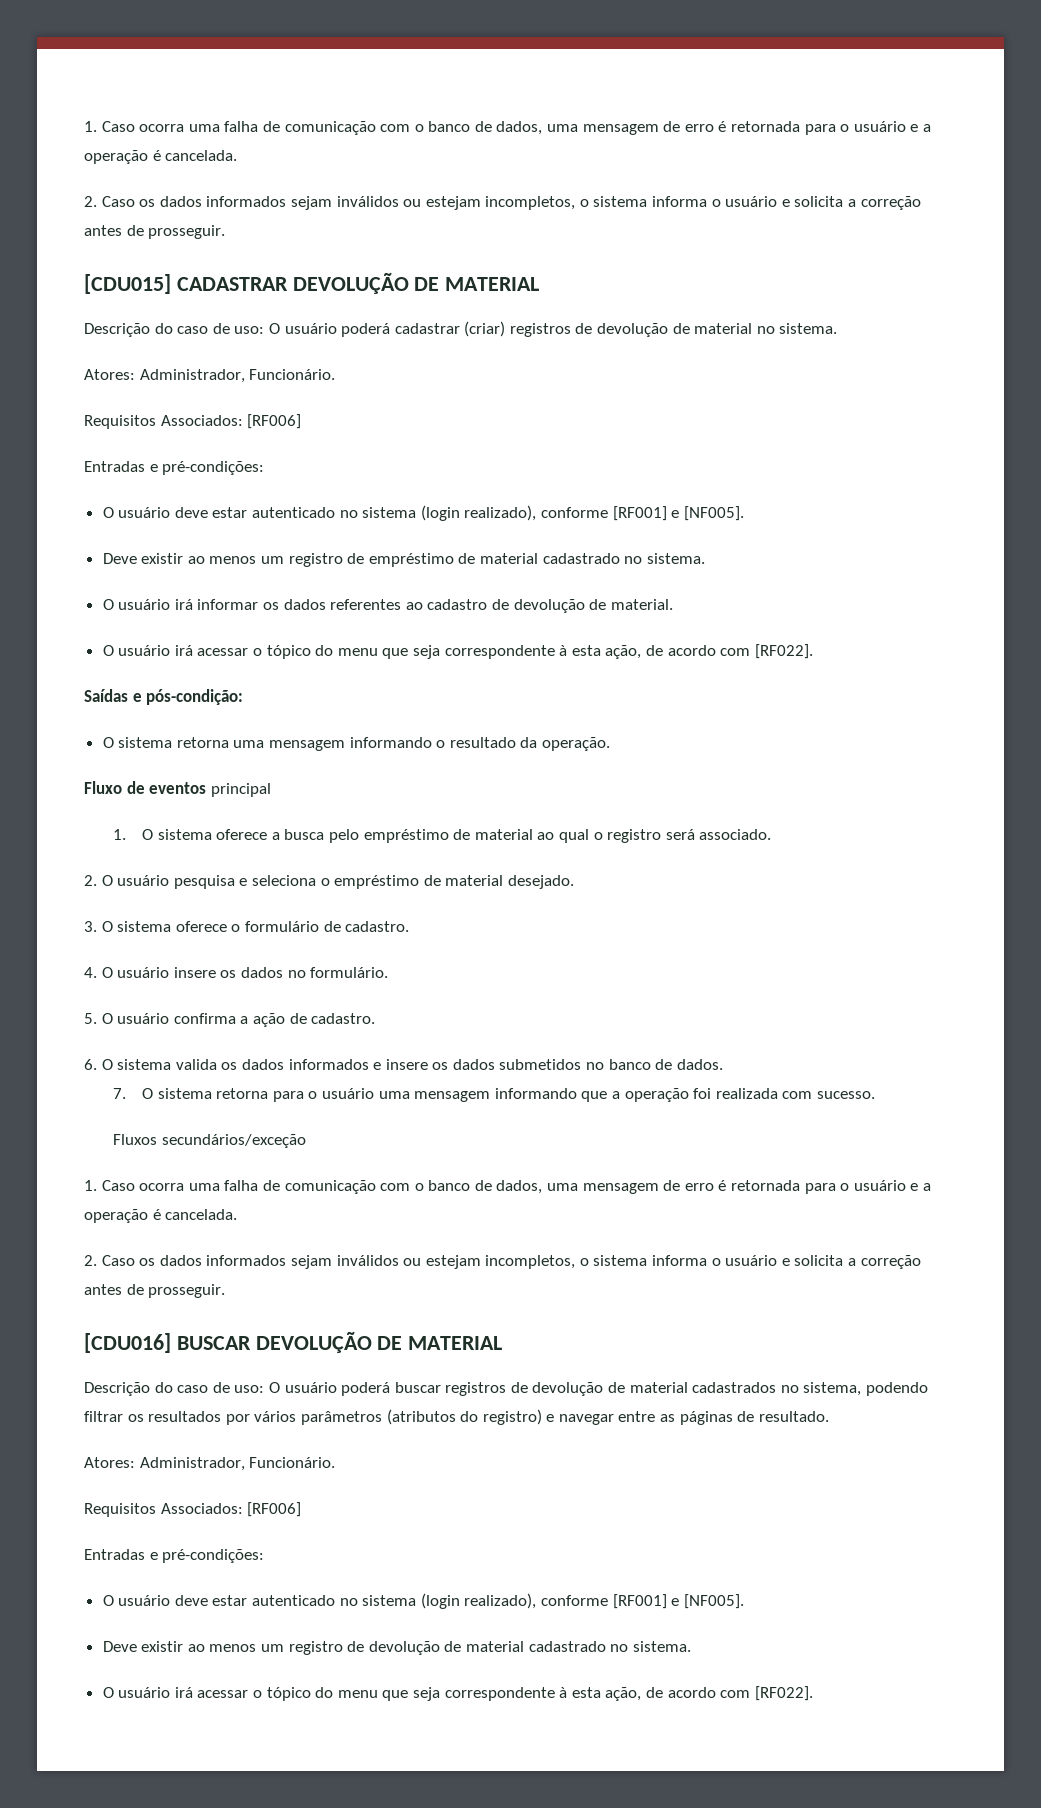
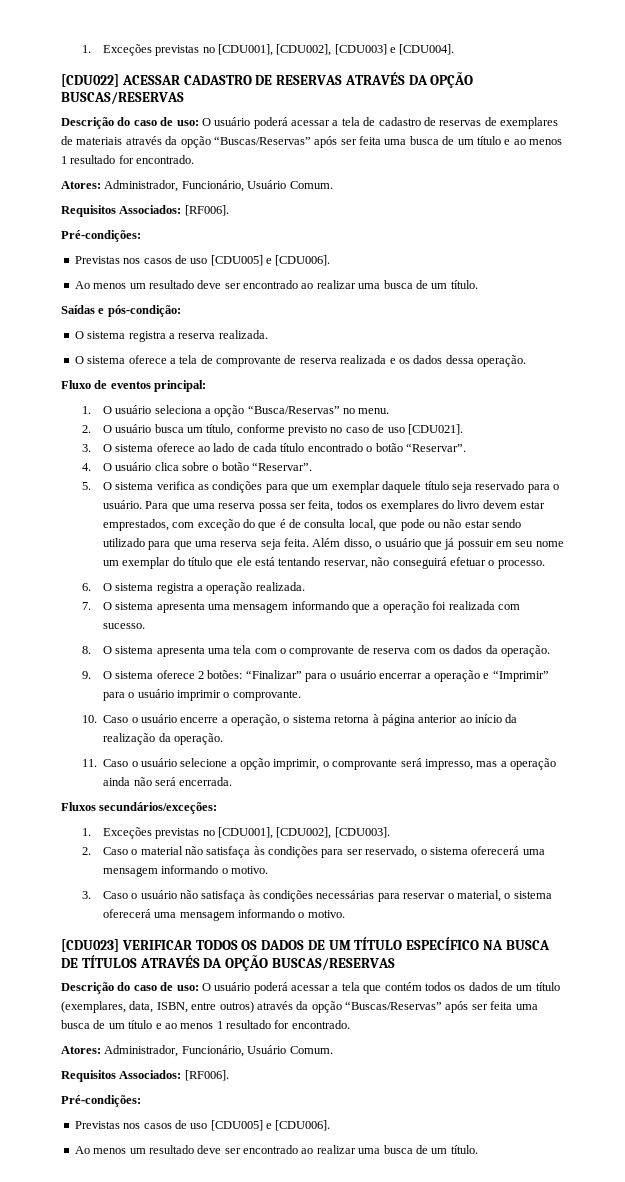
[84,121,931,135] [84,150,238,164] [84,196,921,210] [84,225,226,239] [84,272,540,294] [84,321,838,337] [84,369,336,383] [84,414,302,429] [84,461,265,475] [102,505,744,521] [102,553,705,567] [102,599,673,613] [102,644,813,659] 1. Caso ocorra uma falha de comunicação com o banco de dados, uma mensagem de erro é retornada para o usuário e a operação é cancelada. // 2. Caso os dados informados sejam inválidos ou estejam incompletos, o sistema informa o usuário e solicita a correção antes de prosseguir. // [CDU015] CADASTRAR DEVOLUÇÃO DE MATERIAL // Descrição do caso de uso: O usuário poderá cadastrar (criar) registros de devolução de material no sistema. // Atores: Administrador, Funcionário. // Requisitos Associados: [RF006] // Entradas e pré-condições: // O usuário deve estar autenticado no sistema (login realizado), conforme [RF001] e [NF005]. // Deve existir ao menos um registro de empréstimo de material cadastrado no sistema. // O usuário irá informar os dados referentes ao cadastro de devolução de material. // O usuário irá acessar o tópico do menu que seja correspondente à esta ação, de acordo com [RF022]. -> [81,44,455,56] [61,72,474,88] [61,92,184,104] [61,117,558,129] [61,136,562,148] [61,155,195,164] [61,180,333,192] [61,205,229,217] [61,230,141,242] [74,255,331,266] [74,280,478,289] 1. Exceções previstas no [CDU001], [CDU002], [CDU003] e [CDU004]. // [CDU022] ACESSAR CADASTRO DE RESERVAS ATRAVÉS DA OPÇÃO BUSCAS/RESERVAS // Descrição do caso de uso: O usuário poderá acessar a tela de cadastro de reservas de exemplares de materiais através da opção “Buscas/Reservas” após ser feita uma busca de um título e ao menos 1 resultado for encontrado. // Atores: Administrador, Funcionário, Usuário Comum. // Requisitos Associados: [RF006]. // Pré-condições: // Previstas nos casos de uso [CDU005] e [CDU006]. // Ao menos um resultado deve ser encontrado ao realizar uma busca de um título.
[176,737,538,751] retorna uma mensagem informando o resultado da -> [128,330,268,342] [74,355,474,367] registra a reserva realizada. // O sistema oferece a tela de comprovante de reserva realizada e os dados dessa
[210,783,271,797] principal -> [154,380,207,392] principal:
[157,829,772,843] [84,875,574,889] [84,921,410,932] [84,967,389,978] [84,1013,376,1027] [84,1059,723,1070] sistema oferece a busca pelo empréstimo de material ao qual o registro será associado. // 2. O usuário pesquisa e seleciona o empréstimo de material desejado. // 3. O sistema oferece o formulário de cadastro. // 4. O usuário insere os dados no formulário. // 5. O usuário confirma a ação de cadastro. // 6. O sistema valida os dados informados e insere os dados submetidos no banco de dados. -> [115,405,390,417] [81,424,463,436] [81,443,466,452] [81,462,313,471] [81,481,560,493] [102,500,546,512] [102,519,522,531] [102,538,564,550] [102,557,545,569] [81,582,305,594] usuário seleciona a opção “Busca/Reservas” no menu. // 2. O usuário busca um título, conforme previsto no caso de uso [CDU021]. // 3. O sistema oferece ao lado de cada título encontrado o botão “Reservar”. // 4. O usuário clica sobre o botão “Reservar”. // 5. O sistema verifica as condições para que um exemplar daquele título seja reservado para o usuário. Para que uma reserva possa ser feita, todos os exemplares do livro devem estar emprestados, com exceção do que é de consulta local, que pode ou não estar sendo utilizado para que uma reserva seja feita. Além disso, o usuário que já possuir em seu nome um exemplar do título que ele está tentando reservar, não conseguirá efetuar o processo. // 6. O sistema registra a operação realizada.
[216,1088,375,1102] retorna para o usuário -> [156,602,205,613] apresenta
[113,1134,306,1148] [84,1180,931,1194] [84,1209,238,1223] [84,1255,921,1269] [84,1284,226,1298] [84,1331,503,1353] [84,1382,929,1396] [84,1409,829,1425] [84,1457,336,1471] [84,1502,302,1517] [84,1549,265,1563] [102,1593,744,1609] [102,1641,691,1655] [102,1686,813,1701] Fluxos secundários/exceção // 1. Caso ocorra uma falha de comunicação com o banco de dados, uma mensagem de erro é retornada para o usuário e a operação é cancelada. // 2. Caso os dados informados sejam inválidos ou estejam incompletos, o sistema informa o usuário e solicita a correção antes de prosseguir. // [CDU016] BUSCAR DEVOLUÇÃO DE MATERIAL // Descrição do caso de uso: O usuário poderá buscar registros de devolução de material cadastrados no sistema, podendo filtrar os resultados por vários parâmetros (atributos do registro) e navegar entre as páginas de resultado. // Atores: Administrador, Funcionário. // Requisitos Associados: [RF006] // Entradas e pré-condições: // O usuário deve estar autenticado no sistema (login realizado), conforme [RF001] e [NF005]. // Deve existir ao menos um registro de devolução de material cadastrado no sistema. // O usuário irá acessar o tópico do menu que seja correspondente à esta ação, de acordo com [RF022]. -> [81,645,551,657] [81,670,549,682] [102,689,301,701] [81,714,518,726] [103,733,223,745] [81,758,557,770] [103,777,233,786] [61,802,218,814] [81,827,390,839] [81,846,545,858] [102,865,268,877] [81,890,552,902] [102,909,345,921] [61,937,550,952] [61,955,395,971] [61,982,560,994] [61,1001,538,1013] [61,1020,350,1029] [61,1045,333,1057] [61,1070,229,1082] [61,1095,141,1107] [74,1120,331,1131] [74,1145,478,1154] 8. O sistema apresenta uma tela com o comprovante de reserva com os dados da operação. // 9. O sistema oferece 2 botões: “Finalizar” para o usuário encerrar a operação e “Imprimir” para o usuário imprimir o comprovante. // 10. Caso o usuário encerre a operação, o sistema retorna à página anterior ao início da realização da operação. // 11. Caso o usuário selecione a opção imprimir, o comprovante será impresso, mas a operação ainda não será encerrada. // Fluxos secundários/exceções: // 1. Exceções previstas no [CDU001], [CDU002], [CDU003]. // 2. Caso o material não satisfaça às condições para ser reservado, o sistema oferecerá uma mensagem informando o motivo. // 3. Caso o usuário não satisfaça às condições necessárias para reservar o material, o sistema oferecerá uma mensagem informando o motivo. // [CDU023] VERIFICAR TODOS OS DADOS DE UM TÍTULO ESPECÍFICO NA BUSCA DE TÍTULOS ATRAVÉS DA OPÇÃO BUSCAS/RESERVAS // Descrição do caso de uso: O usuário poderá acessar a tela que contém todos os dados de um título (exemplares, data, ISBN, entre outros) através da opção “Buscas/Reservas” após ser feita uma busca de um título e ao menos 1 resultado for encontrado. // Atores: Administrador, Funcionário, Usuário Comum. // Requisitos Associados: [RF006]. // Pré-condições: // Previstas nos casos de uso [CDU005] e [CDU006]. // Ao menos um resultado deve ser encontrado ao realizar uma busca de um título.

